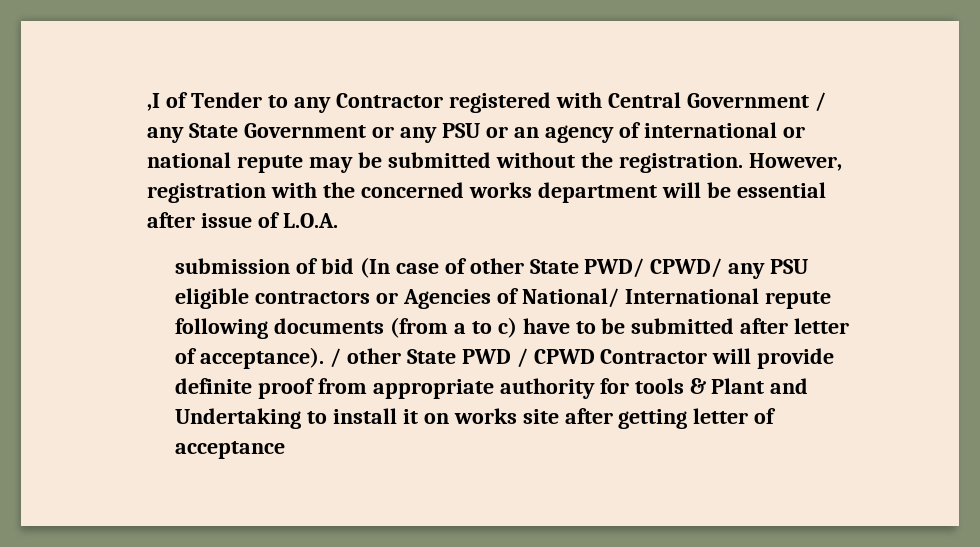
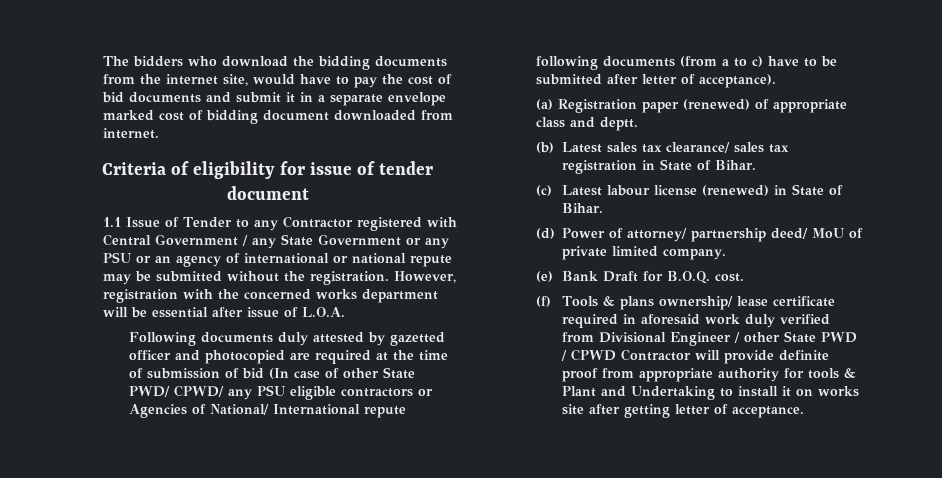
[147,93,161,111] ,I -> [103,56,448,70] [103,74,453,88] [102,92,447,106] [103,110,454,124] [103,128,160,139] [101,161,434,179] [226,186,309,200] [103,217,161,228] The bidders who download the bidding documents from the internet site, would have to pay the cost of bid documents and submit it in a separate envelope marked cost of bidding document downloaded from internet. // Criteria of eligibility for issue of tender document // 1.1 Issue
(339, 220) none -> [129,332,446,346] [129,350,449,364] [129,368,144,378] Following documents duly attested by gazetted officer and photocopied are required at the time of
(324, 358) none -> [536,99,848,113] [536,117,639,131] [536,142,790,153] [562,159,757,174] [536,184,844,196] [562,203,604,213] [536,228,864,242] [562,246,727,260] [536,271,745,284] [536,296,836,310] [562,314,831,328] [562,332,732,346] // (a) Registration paper (renewed) of appropriate class and deptt. // (b) Latest sales tax clearance/ sales tax registration in State of Bihar. // (c) Latest labour license (renewed) in State of Bihar. // (d) Power of attorney/ partnership deed/ MoU of private limited company. // (e) Bank Draft for B.O.Q. cost. // (f) Tools & plans ownership/ lease certificate required in aforesaid work duly verified from Divisional Engineer
[174,441,285,459] acceptance -> [732,406,805,418] acceptance.

